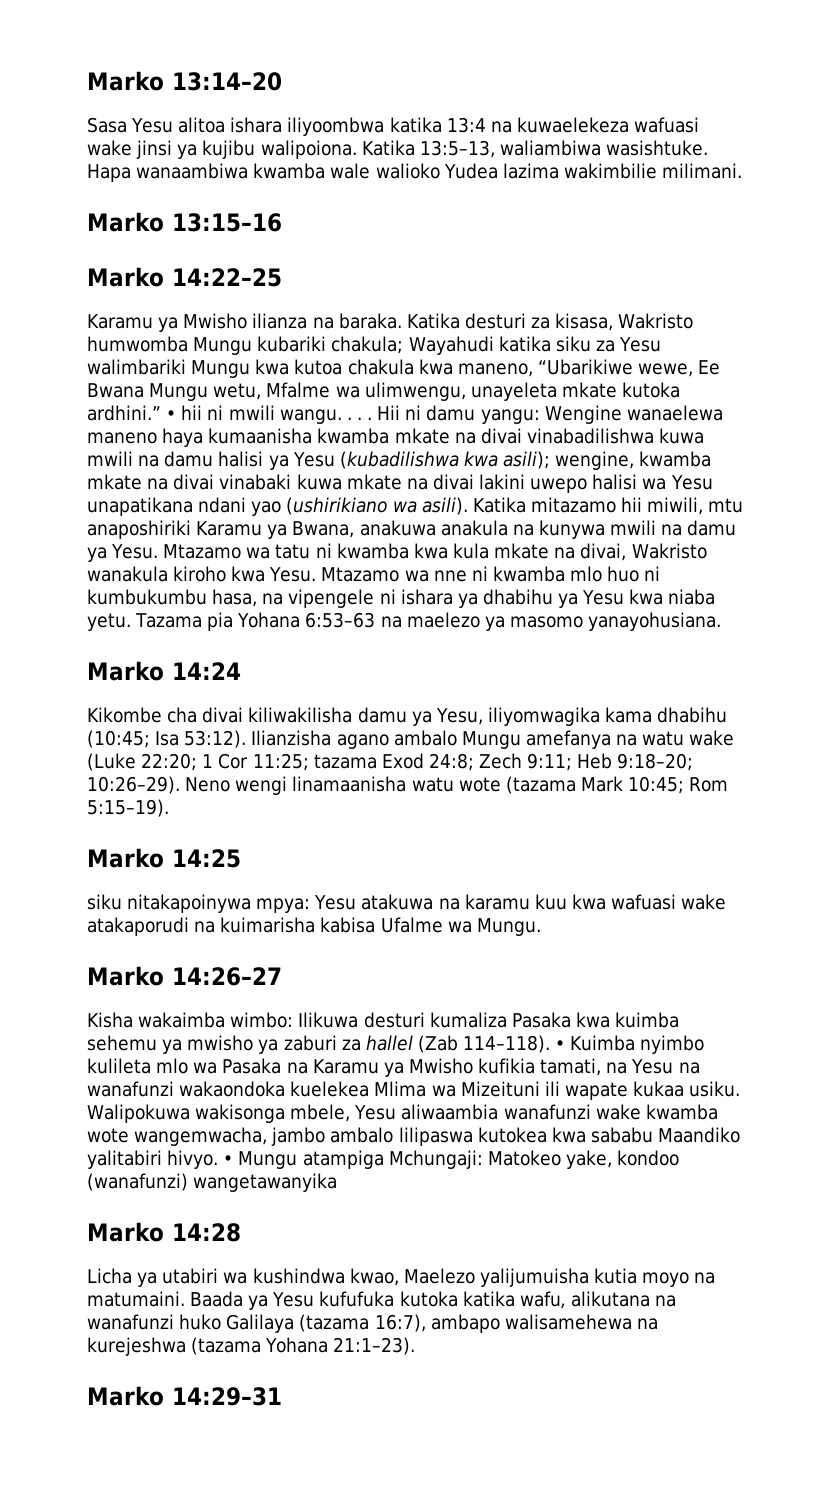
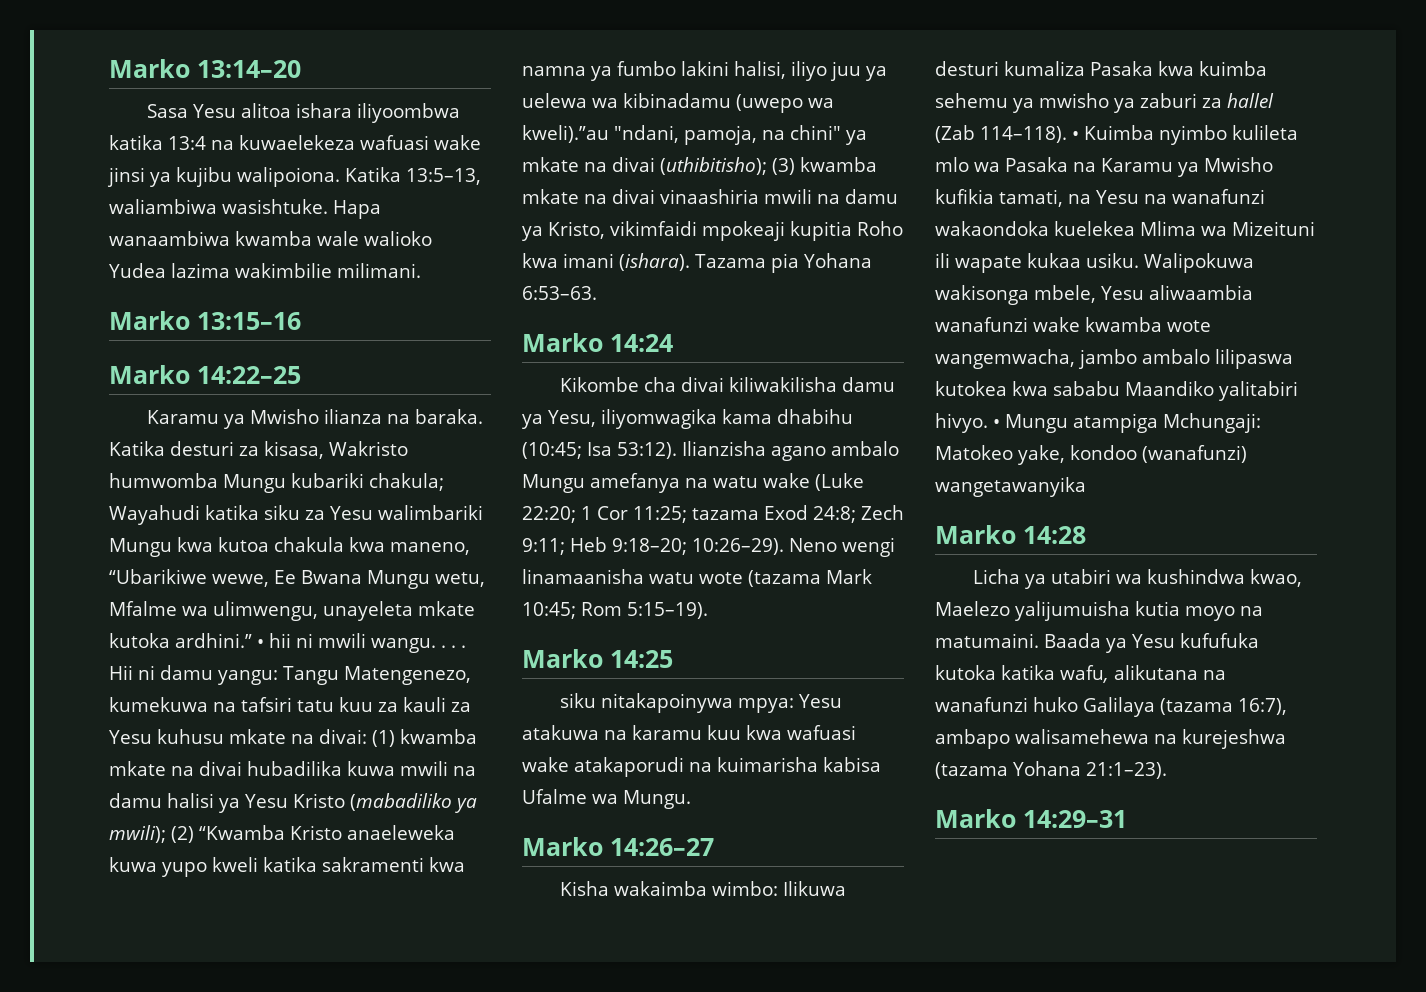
[544,405,723,424] [87,428,654,447] Wengine wanaelewa maneno haya kumaanisha kwamba mkate na divai vinabadilishwa -> [283,666,471,685] [109,697,471,712] [109,729,477,747] [109,761,342,776] Tangu Matengenezo, kumekuwa na tafsiri tatu kuu za kauli za Yesu kuhusu mkate na divai: (1) kwamba mkate na divai hubadilika
[339,451,712,470] [87,474,713,493] [87,497,744,516] [87,520,737,539] [87,543,707,562] [87,566,661,582] [87,589,716,608] [87,612,722,631] (kubadilishwa kwa asili); wengine, kwamba mkate na divai vinabaki kuwa mkate na divai lakini uwepo halisi wa Yesu unapatikana ndani yao (ushirikiano wa asili). Katika mitazamo hii miwili, mtu anaposhiriki Karamu ya Bwana, anakuwa anakula na kunywa mwili na damu ya Yesu. Mtazamo wa tatu ni kwamba kwa kula mkate na divai, Wakristo wanakula kiroho kwa Yesu. Mtazamo wa nne ni kwamba mlo huo ni kumbukumbu hasa, na vipengele ni ishara ya dhabihu ya Yesu kwa niaba yetu. Tazama pia Yohana 6:53–63 na maelezo ya masomo yanayohusiana. -> [292,793,477,813] [109,825,455,843] [109,857,465,877] [522,61,887,81] [522,93,834,113] [522,125,867,145] [522,157,877,175] [522,189,898,204] [522,221,903,241] [522,253,872,273] [522,286,597,300] Kristo (mabadiliko ya mwili); (2) “Kwamba Kristo anaeleweka kuwa yupo kweli katika sakramenti kwa namna ya fumbo lakini halisi, iliyo juu ya uelewa wa kibinadamu (uwepo wa kweli).”au "ndani, pamoja, na chini" ya mkate na divai (uthibitisho); (3) kwamba mkate na divai vinaashiria mwili na damu ya Kristo, vikimfaidi mpokeaji kupitia Roho kwa imani (ishara). Tazama pia Yohana 6:53–63.

